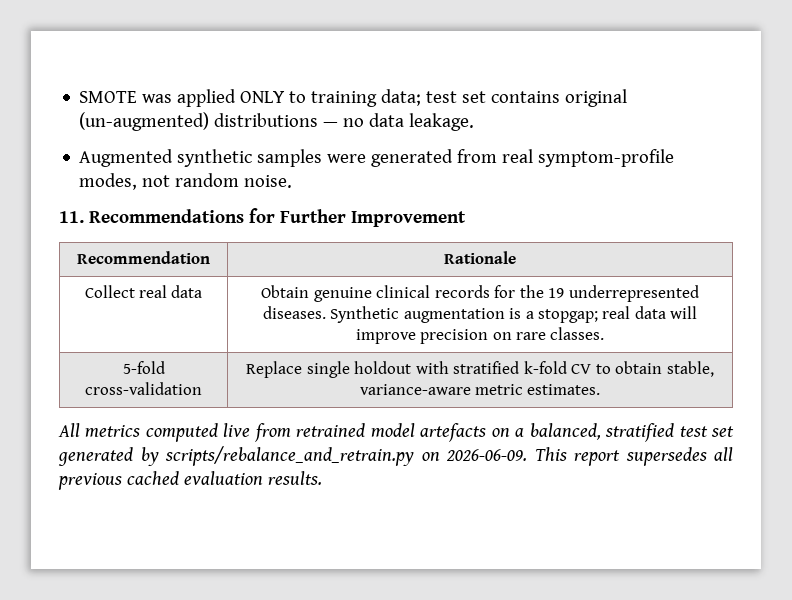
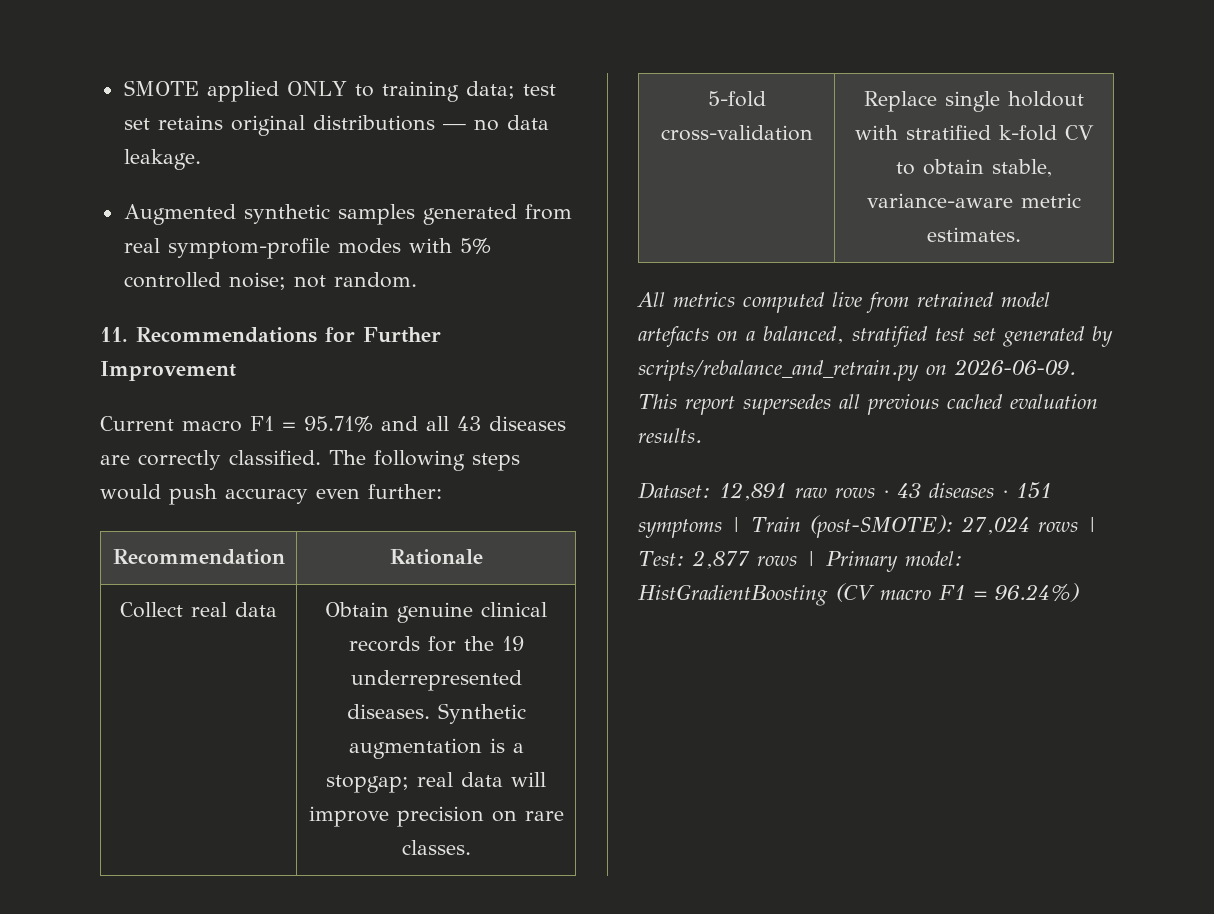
[142,94,173,103] was -> (199, 88) none
[491,89,628,107] [79,112,210,131] contains original (un-augmented) -> [157,115,305,136] retains original
[327,154,367,163] were -> (415, 214) none
[79,173,293,190] modes, not random noise. -> [337,238,491,254] [123,272,417,290] modes with 5% controlled noise; not random.
(466, 219) none -> [100,416,566,432] [100,450,520,471] [100,484,442,505] // Current macro F1 = 95.71% and all 43 diseases are correctly classified. The following steps would push accuracy even further:
(322, 478) none -> [638,482,1052,501] [638,515,1099,538] [638,550,963,572] [638,583,1079,606] // Dataset: 12,891 raw rows · 43 diseases · 151 symptoms | Train (post-SMOTE): 27,024 rows | Test: 2,877 rows | Primary model: HistGradientBoosting (CV macro F1 = 96.24%)

